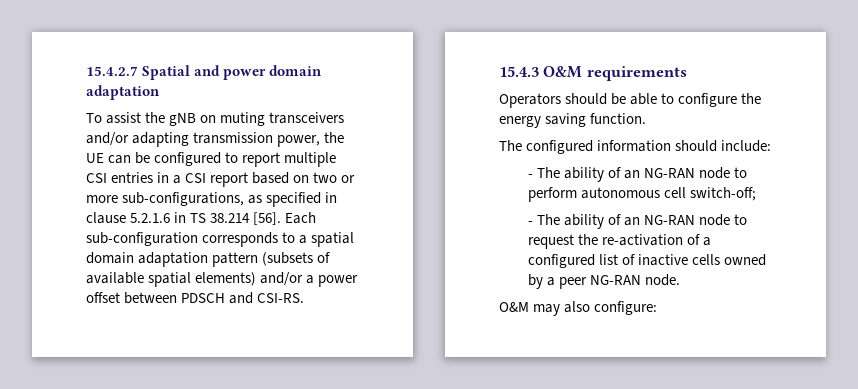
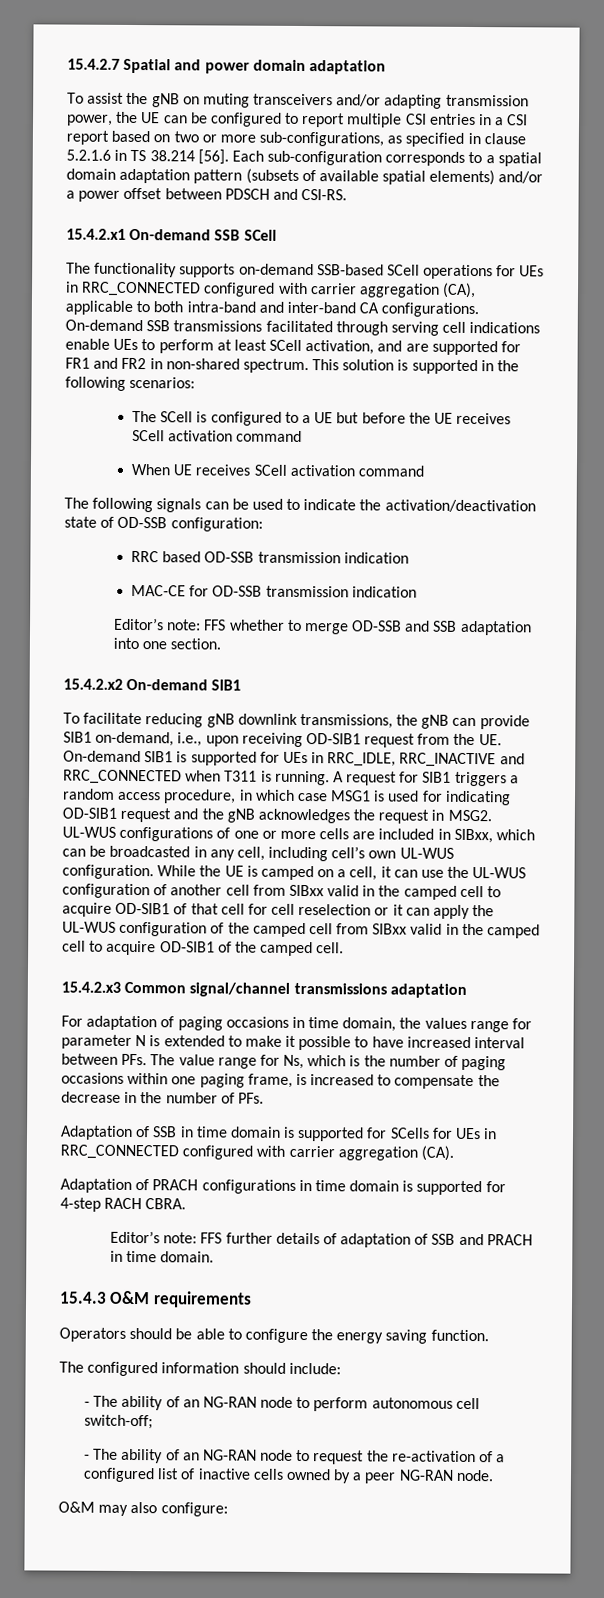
(305, 298) none -> [66,228,277,241] [66,262,545,280] [66,281,477,299] [65,300,480,318] [65,319,541,336] [65,338,522,356] [65,357,520,375] [65,376,196,391] [132,410,512,426] [132,429,303,442] [131,463,424,477] [64,497,536,513] [64,516,263,532] [131,550,409,564] [131,584,417,598] [113,617,532,636] [112,637,222,650] [63,678,242,691] [63,712,530,730] [63,731,502,748] [63,750,525,768] [63,769,519,787] [62,788,511,806] [62,807,492,824] [62,826,536,844] [62,845,454,862] [62,864,527,881] [62,883,502,900] [62,902,495,920] [62,921,541,939] [62,940,345,957] [61,981,467,998] [61,1015,533,1033] [61,1034,526,1051] [61,1053,507,1071] [61,1072,500,1090] [61,1091,264,1104] [60,1125,498,1142] [60,1144,454,1161] [60,1178,506,1196] [60,1197,187,1212] [109,1230,533,1248] [109,1250,215,1263] // 15.4.2.x1 On-demand SSB SCell // The functionality supports on-demand SSB-based SCell operations for UEs in RRC_CONNECTED configured with carrier aggregation (CA), applicable to both intra-band and inter-band CA configurations. On-demand SSB transmissions facilitated through serving cell indications enable UEs to perform at least SCell activation, and are supported for FR1 and FR2 in non-shared spectrum. This solution is supported in the following scenarios: // The SCell is configured to a UE but before the UE receives SCell activation command // When UE receives SCell activation command // The following signals can be used to indicate the activation/deactivation state of OD-SSB configuration: // RRC based OD-SSB transmission indication // MAC-CE for OD-SSB transmission indication // Editor’s note: FFS whether to merge OD-SSB and SSB adaptation into one section. // 15.4.2.x2 On-demand SIB1 // To facilitate reducing gNB downlink transmissions, the gNB can provide SIB1 on-demand, i.e., upon receiving OD-SIB1 request from the UE. On-demand SIB1 is supported for UEs in RRC_IDLE, RRC_INACTIVE and RRC_CONNECTED when T311 is running. A request for SIB1 triggers a random access procedure, in which case MSG1 is used for indicating OD-SIB1 request and the gNB acknowledges the request in MSG2. UL-WUS configurations of one or more cells are included in SIBxx, which can be broadcasted in any cell, including cell’s own UL-WUS configuration. While the UE is camped on a cell, it can use the UL-WUS configuration of another cell from SIBxx valid in the camped cell to acquire OD-SIB1 of that cell for cell reselection or it can apply the UL-WUS configuration of the camped cell from SIBxx valid in the camped cell to acquire OD-SIB1 of the camped cell. // 15.4.2.x3 Common signal/channel transmissions adaptation // For adaptation of paging occasions in time domain, the values range for parameter N is extended to make it possible to have increased interval between PFs. The value range for Ns, which is the number of paging occasions within one paging frame, is increased to compensate the decrease in the number of PFs. // Adaptation of SSB in time domain is supported for SCells for UEs in RRC_CONNECTED configured with carrier aggregation (CA). // Adaptation of PRACH configurations in time domain is supported for 4-step RACH CBRA. // Editor’s note: FFS further details of adaptation of SSB and PRACH in time domain.

